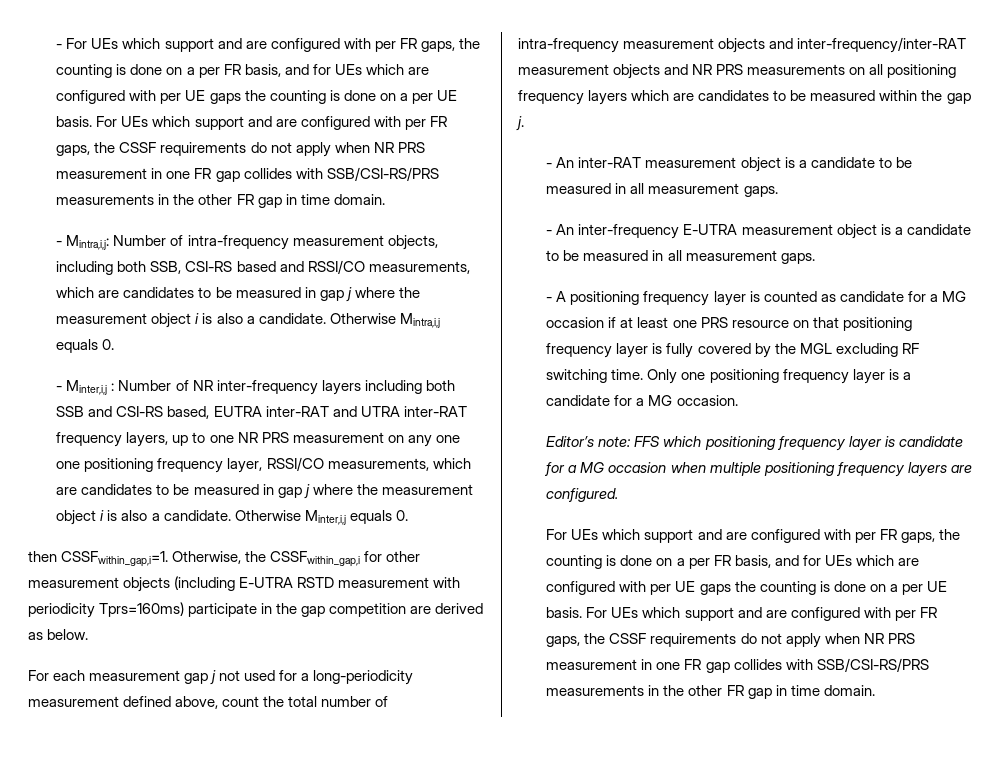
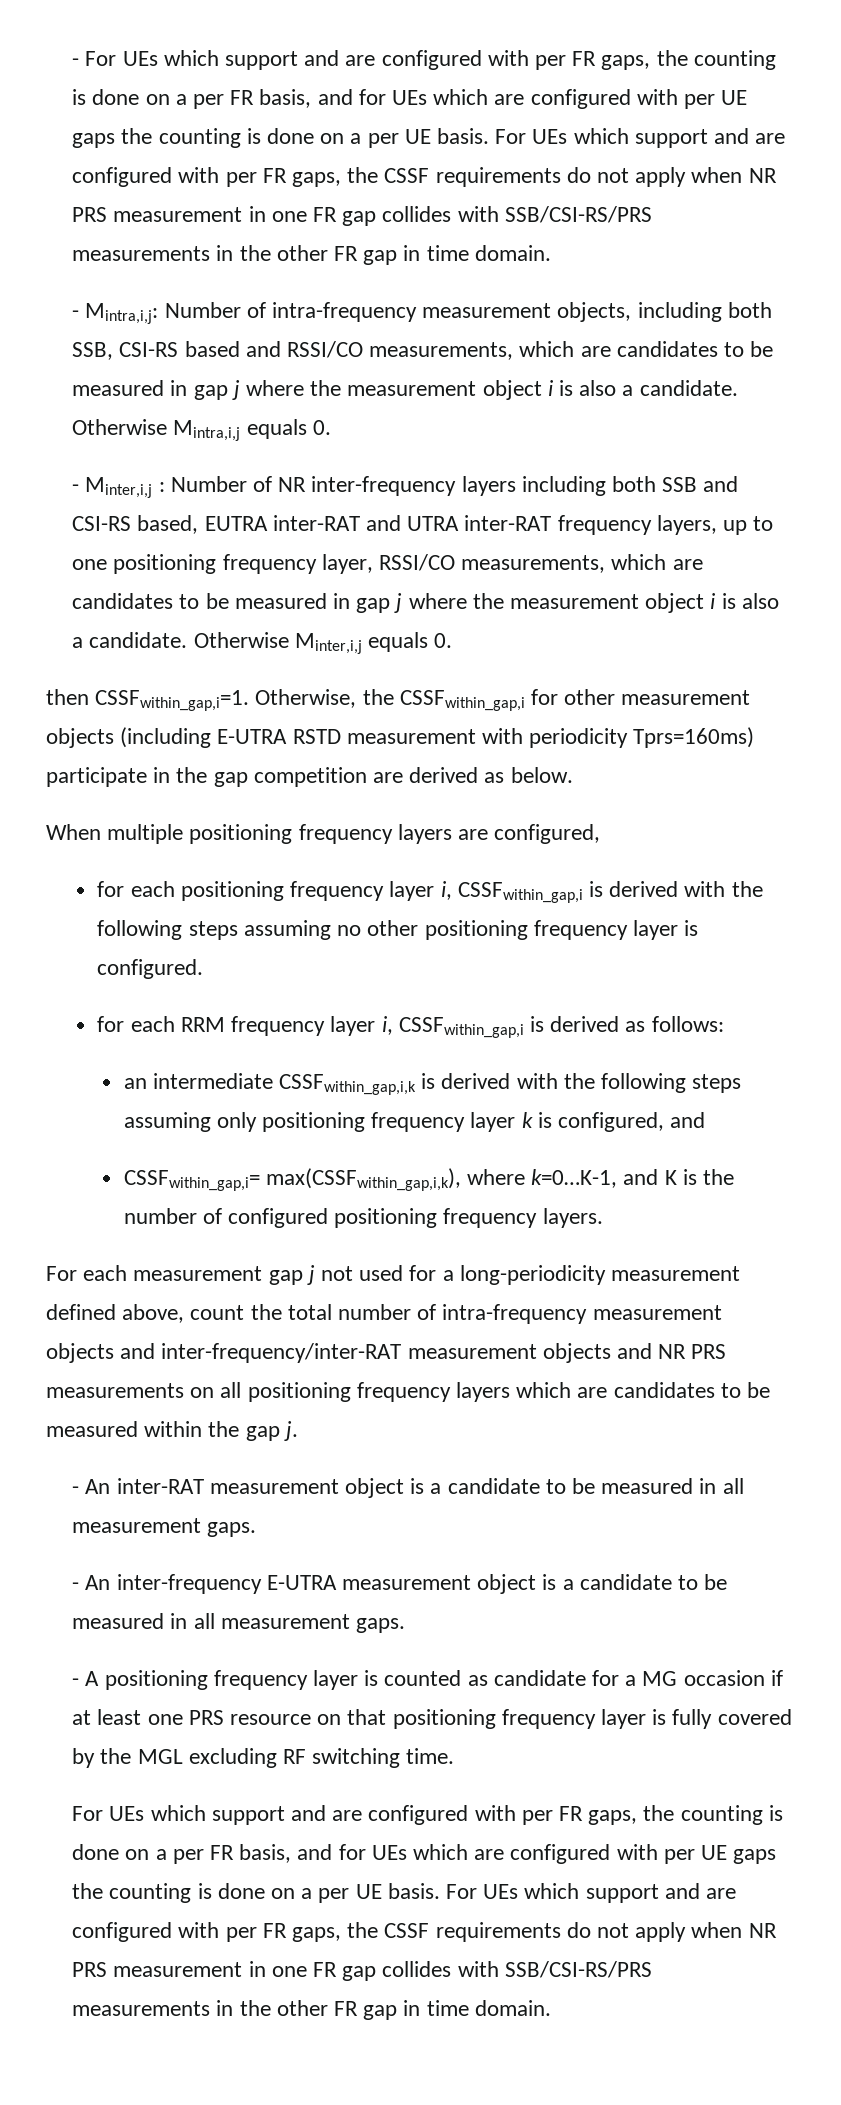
[237,432,460,447] [56,461,81,469] NR PRS measurement on any one one -> (108, 564) none
(89, 634) none -> [46,824,601,844] [97,881,763,903] [97,920,699,940] [97,959,204,979] [97,1016,724,1038] [123,1073,742,1095] [123,1112,706,1132] [123,1168,735,1191] [123,1208,603,1228] // When multiple positioning frequency layers are configured, // for each positioning frequency layer i, CSSFwithin_gap,i is derived with the following steps assuming no other positioning frequency layer is configured. // for each RRM frequency layer i, CSSFwithin_gap,i is derived as follows: // an intermediate CSSFwithin_gap,i,k is derived with the following steps assuming only positioning frequency layer k is configured, and // CSSFwithin_gap,i= max(CSSFwithin_gap,i,k), where k=0…K-1, and K is the number of configured positioning frequency layers.
[647,369,911,384] [546,395,738,406] [546,436,963,451] [544,462,972,477] [546,488,619,502] Only one positioning frequency layer is a candidate for a MG occasion. // Editor’s note: FFS which positioning frequency layer is candidate for a MG occasion when multiple positioning frequency layers are configured. -> (455, 1756) none

